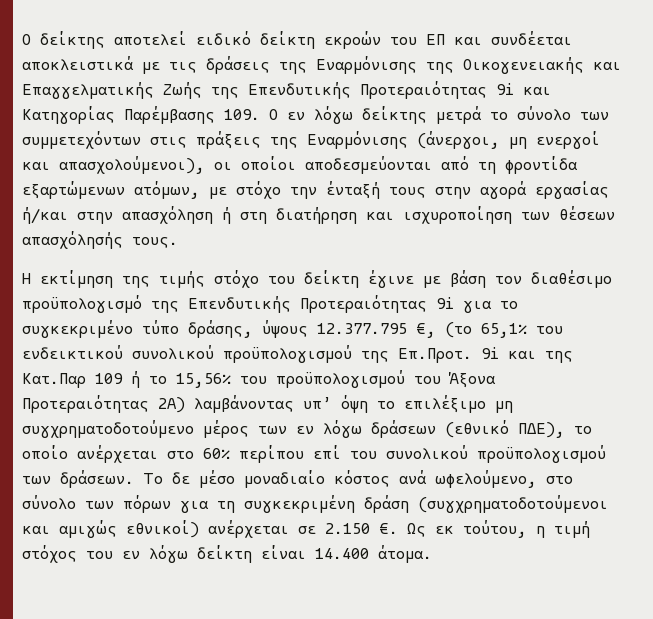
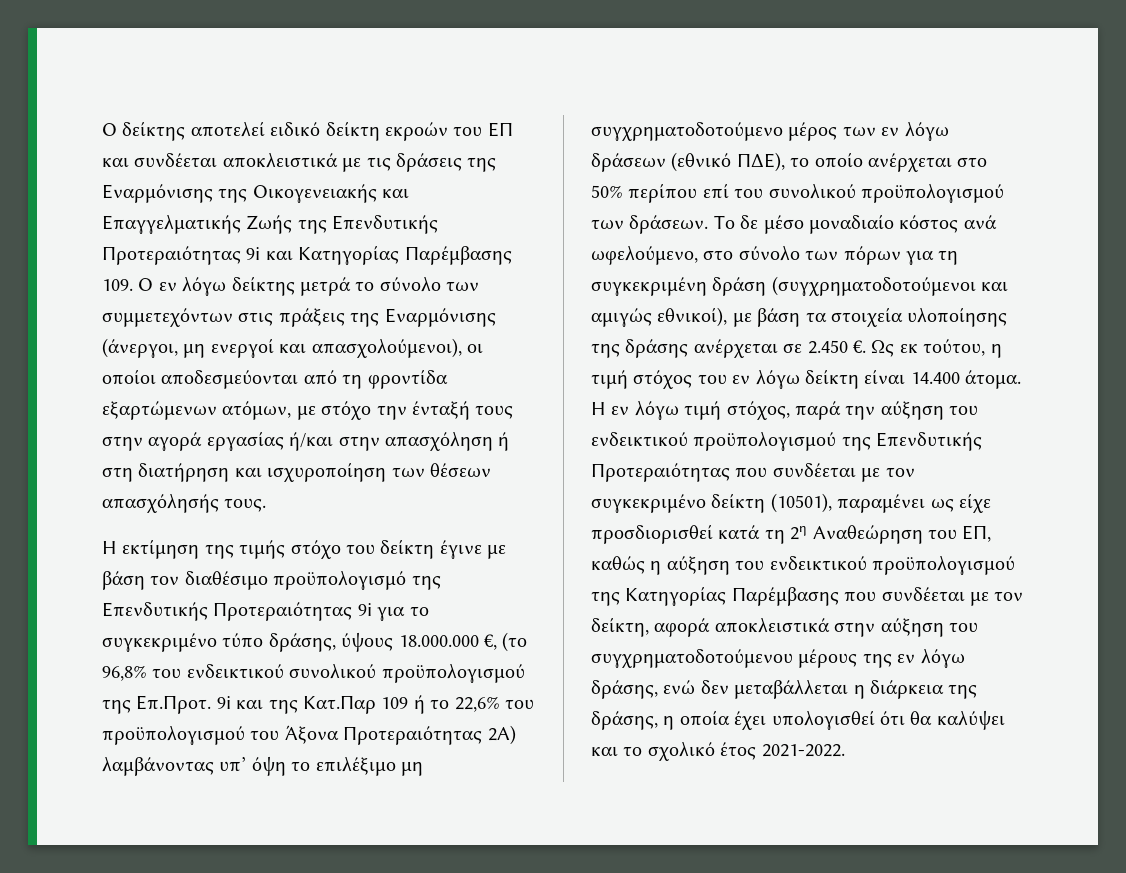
[317,323,407,334] 12.377.795 -> [398,635,479,647] 18.000.000
[481,323,527,338] 65,1% -> [102,665,147,681] 96,8%
[176,373,231,388] 15,56% -> [454,696,500,712] 22,6%
[203,448,230,459] 60% -> [591,185,623,198] 50%
[126,520,199,538] εθνικοί) -> [657,307,1008,327] [591,339,689,358] εθνικοί), με βάση τα στοιχεία υλοποίησης της δράσης
[325,523,370,534] 2.150 -> [807,340,848,354] 2.450
(432, 554) none -> [591,400,979,420] [591,431,983,451] [591,463,915,482] [591,493,991,513] [591,524,992,544] [591,555,1015,575] [591,586,1024,606] [591,617,978,637] [591,648,965,668] [591,679,978,699] [591,710,1005,730] [591,741,845,761] Η εν λόγω τιμή στόχος, παρά την αύξηση του ενδεικτικού προϋπολογισμού της Επενδυτικής Προτεραιότητας που συνδέεται με τον συγκεκριμένο δείκτη (10501), παραμένει ως είχε προσδιορισθεί κατά τη 2η Αναθεώρηση του ΕΠ, καθώς η αύξηση του ενδεικτικού προϋπολογισμού της Κατηγορίας Παρέμβασης που συνδέεται με τον δείκτη, αφορά αποκλειστικά στην αύξηση του συγχρηματοδοτούμενου μέρους της εν λόγω δράσης, ενώ δεν μεταβάλλεται η διάρκεια της δράσης, η οποία έχει υπολογισθεί ότι θα καλύψει και το σχολικό έτος 2021-2022.

